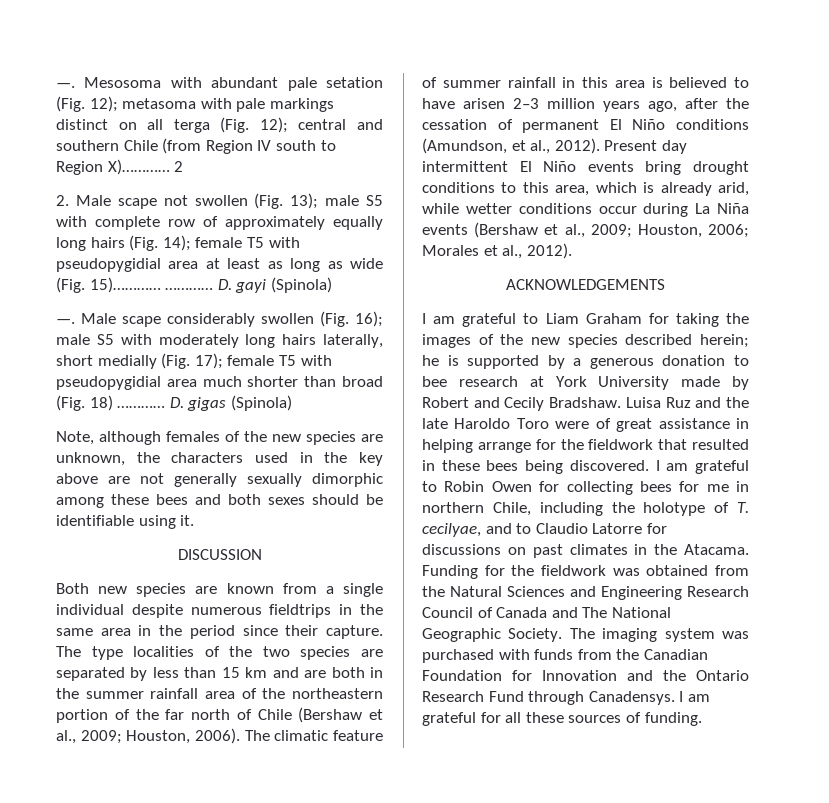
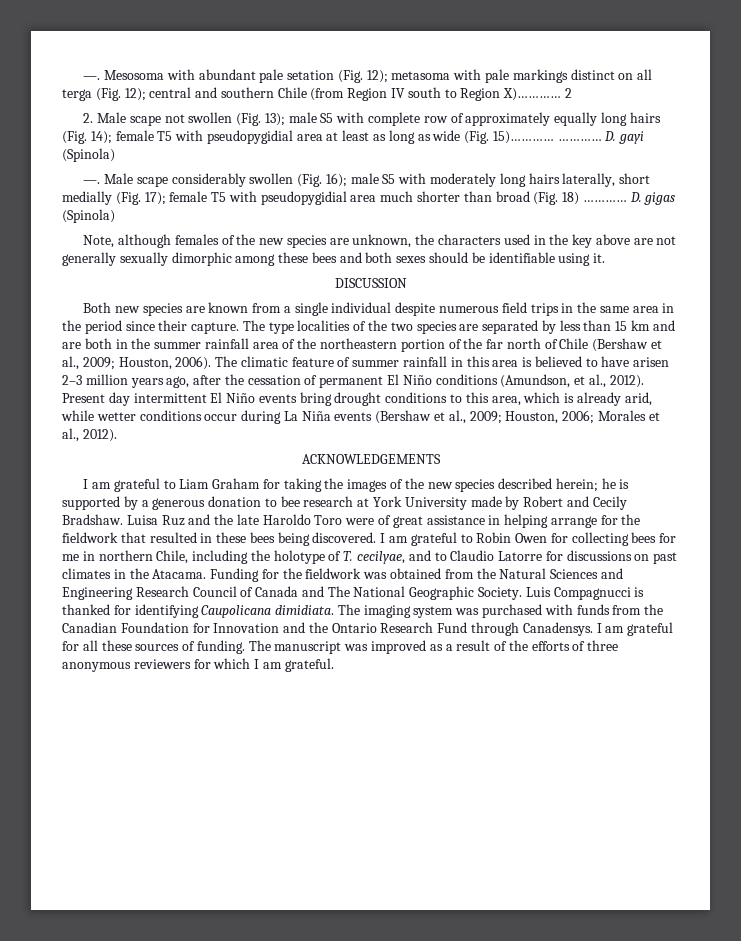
[269,604,332,618] fieldtrips -> [501,302,559,316] field trips
(563, 635) none -> [525,587,645,600] [62,604,335,618] Luis Compagnucci is thanked for identifying Caupolicana dimidiata.
(702, 719) none -> [248,640,619,654] [62,658,334,672] The manuscript was improved as a result of the efforts of three anonymous reviewers for which I am grateful.

